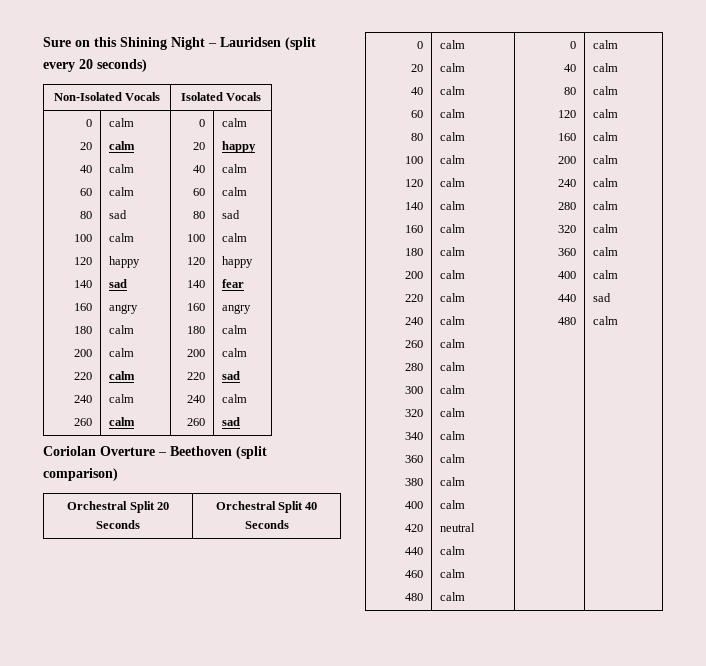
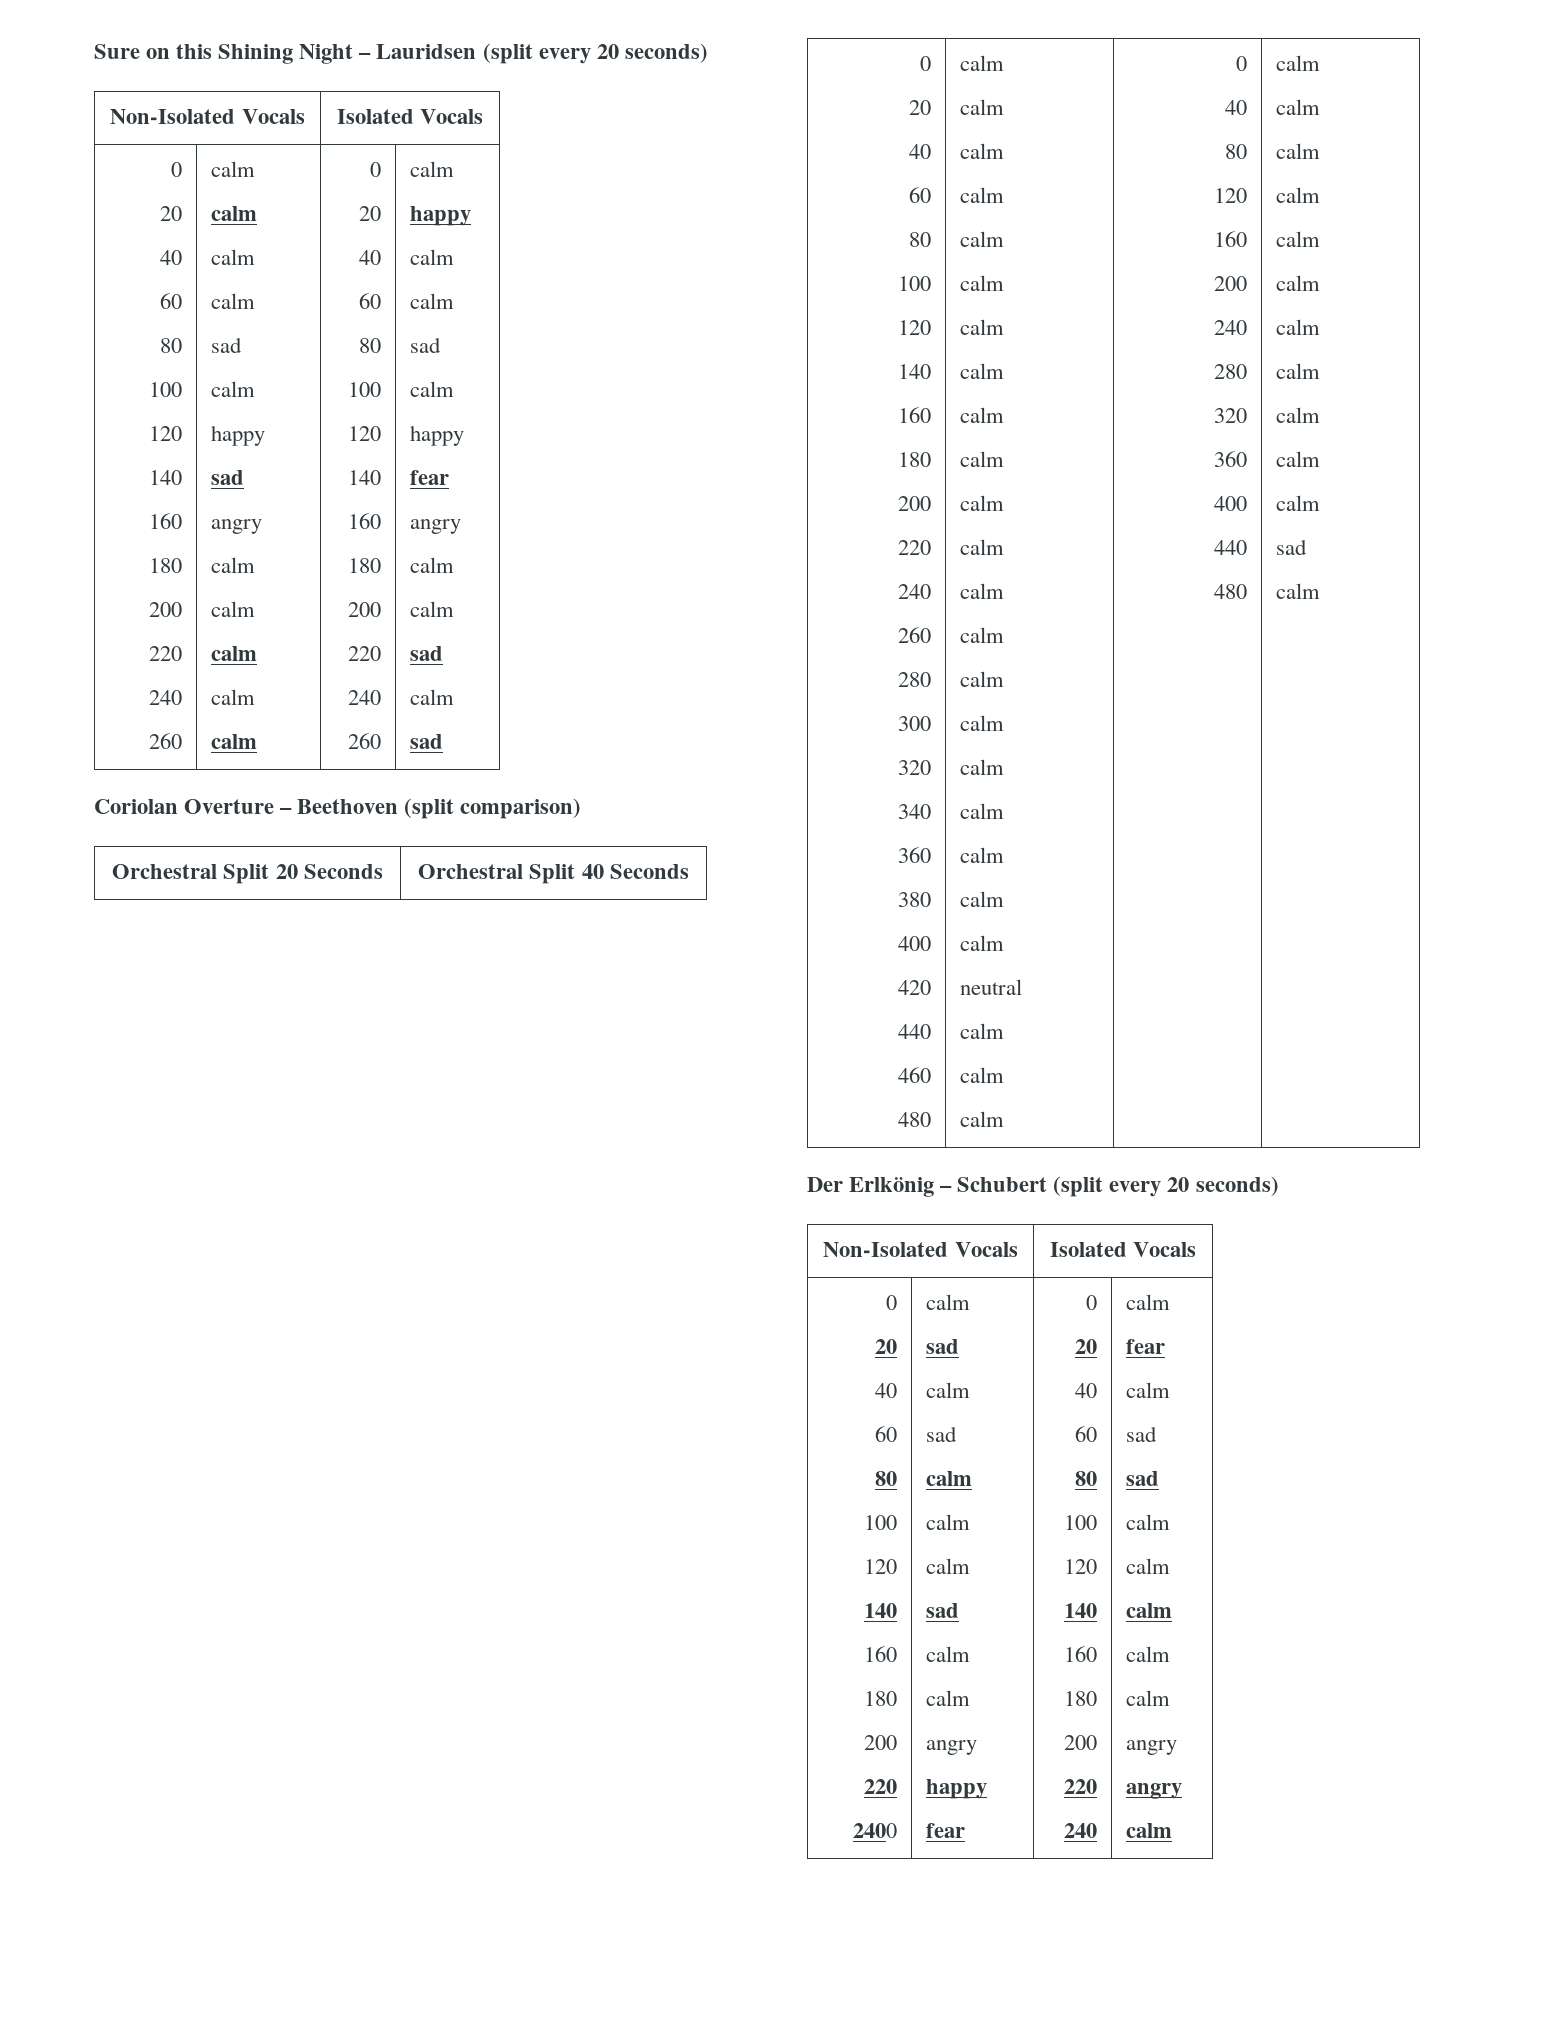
(619, 320) none -> [807,1176,1279,1197] [823,1242,1018,1257] [1049,1242,1197,1257] [886,1295,898,1310] [875,1339,898,1354] [875,1383,898,1398] [875,1426,898,1442] [875,1471,898,1486] [864,1515,898,1530] [864,1559,898,1574] [864,1603,898,1618] [864,1646,898,1662] [864,1691,898,1706] [864,1735,898,1750] [864,1779,898,1794] [853,1823,898,1838] [925,1294,970,1310] [925,1339,959,1354] [925,1382,970,1398] [925,1426,957,1442] [925,1471,972,1486] [925,1514,970,1530] [925,1558,970,1574] [925,1603,959,1618] [925,1646,970,1662] [925,1690,970,1706] [925,1740,977,1755] [925,1779,987,1799] [925,1823,965,1838] [1086,1295,1098,1310] [1075,1339,1098,1354] [1075,1383,1098,1398] [1075,1426,1098,1442] [1075,1471,1098,1486] [1064,1515,1098,1530] [1064,1559,1098,1574] [1064,1603,1098,1618] [1064,1646,1098,1662] [1064,1691,1098,1706] [1064,1735,1098,1750] [1064,1779,1098,1794] [1064,1823,1098,1838] [1125,1294,1170,1310] [1125,1339,1165,1354] [1125,1382,1170,1398] [1125,1426,1157,1442] [1125,1471,1159,1486] [1125,1514,1170,1530] [1125,1558,1170,1574] [1125,1603,1172,1618] [1125,1646,1170,1662] [1125,1690,1170,1706] [1125,1740,1177,1755] [1125,1783,1182,1799] [1125,1823,1172,1838] // Der Erlkönig – Schubert (split every 20 seconds) // Non-Isolated Vocals | Isolated Vocals // 0 // 20 // 40 // 60 // 80 // 100 // 120 // 140 // 160 // 180 // 200 // 220 // 2400 | calm // sad // calm // sad // calm // calm // calm // sad // calm // calm // angry // happy // fear | 0 // 20 // 40 // 60 // 80 // 100 // 120 // 140 // 160 // 180 // 200 // 220 // 240 | calm // fear // calm // sad // sad // calm // calm // calm // calm // calm // angry // angry // calm

